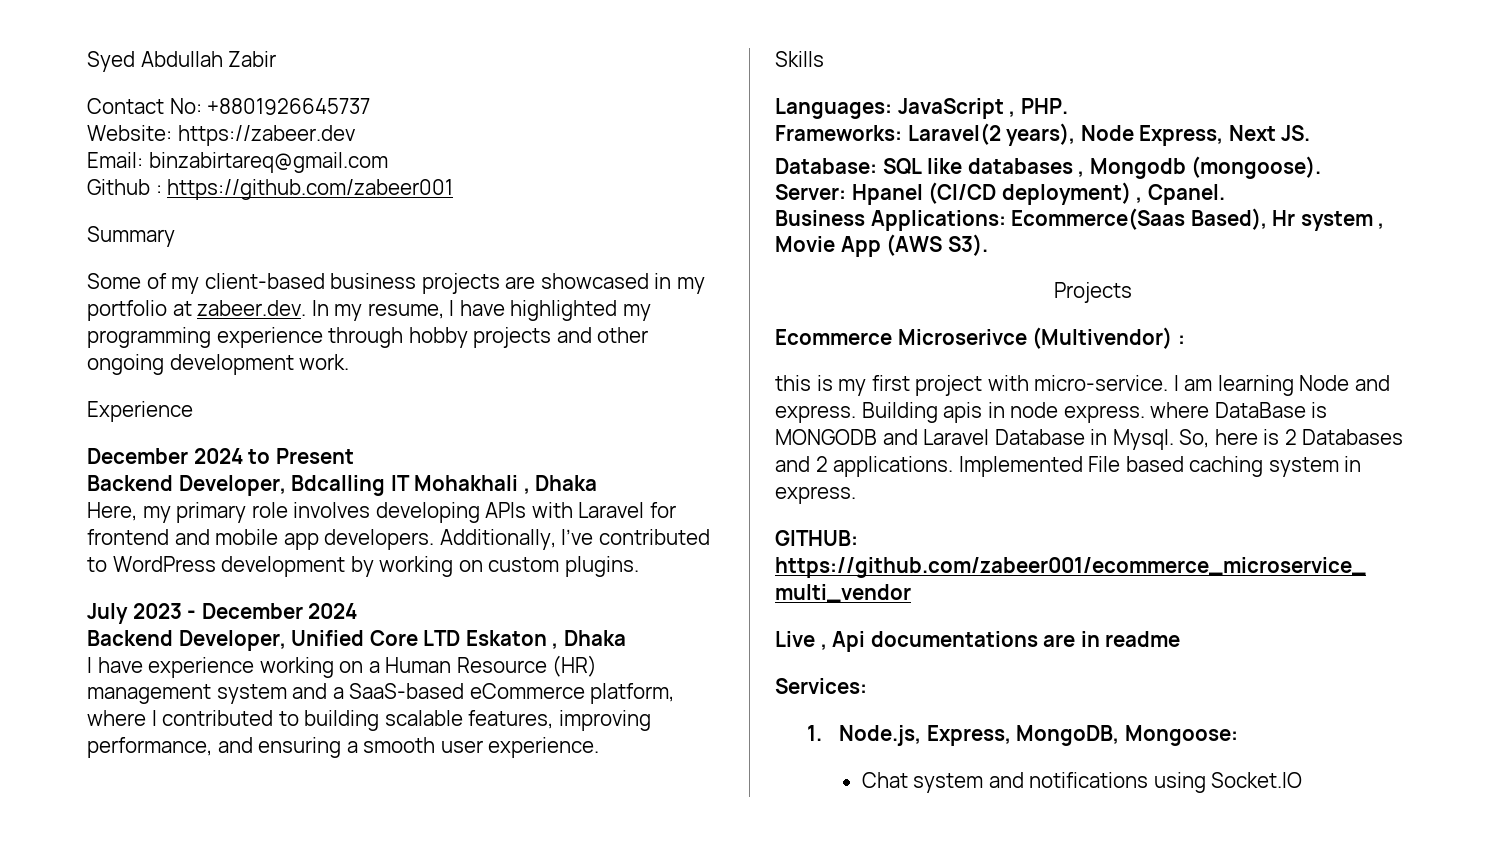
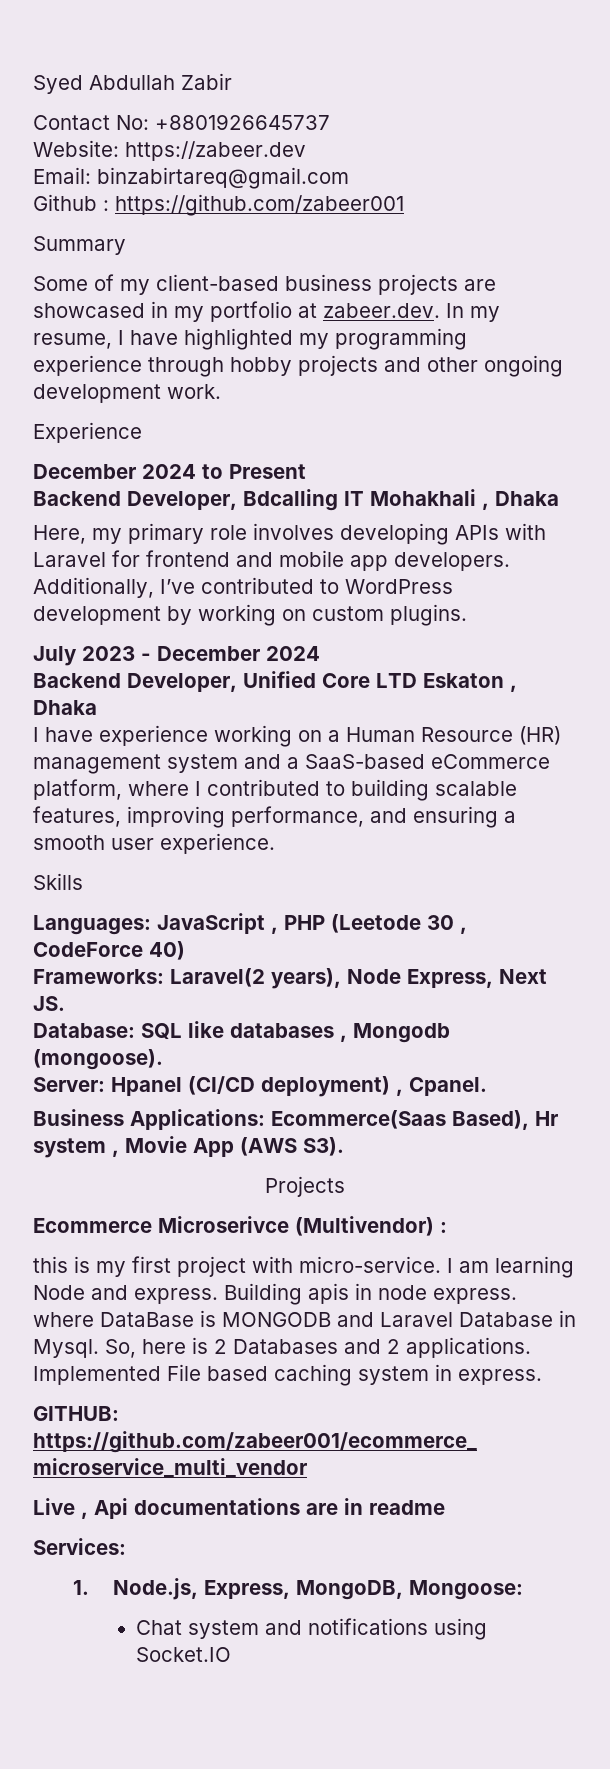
[1020,98,1068,114] PHP. -> [284,914,467,934] [33,941,185,960] PHP (Leetode 30 , CodeForce 40)

